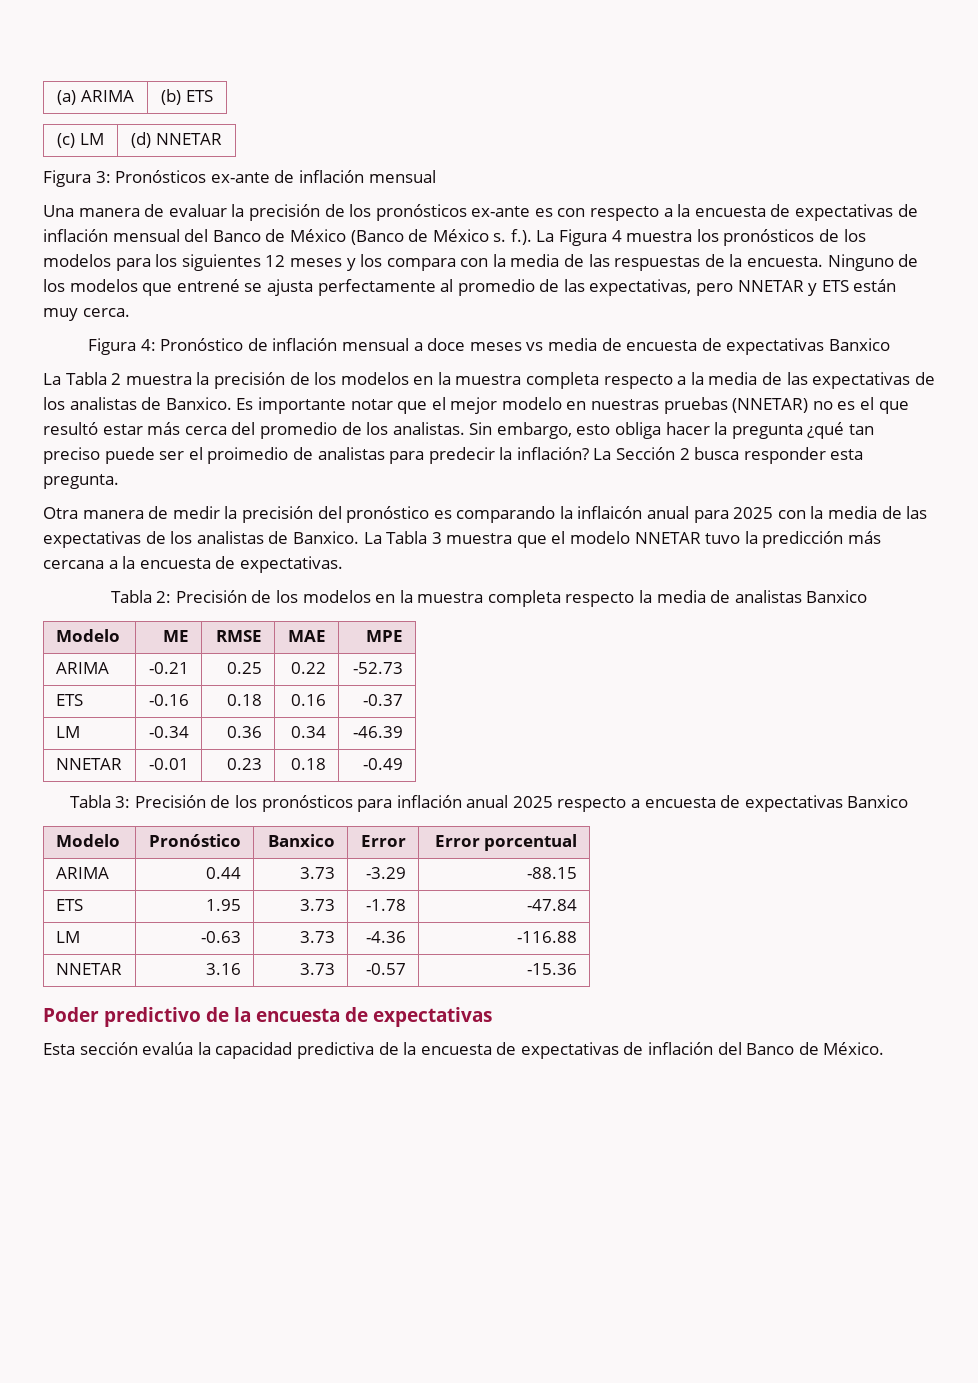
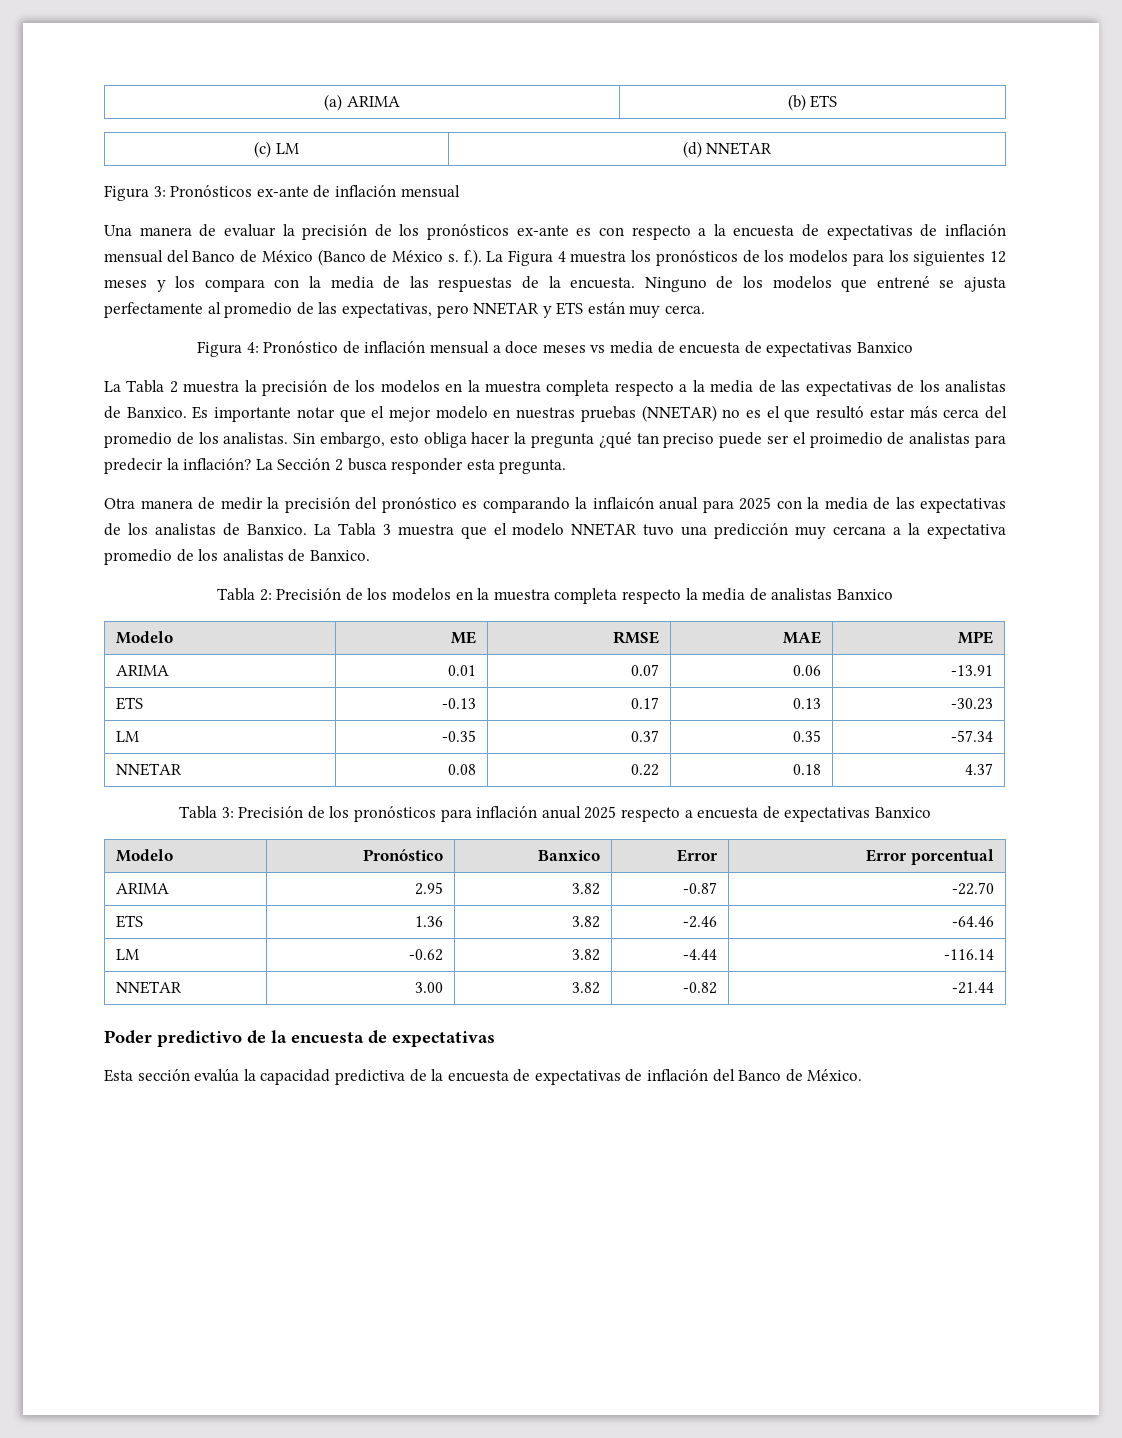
[744,531,881,548] [43,556,343,573] la predicción más cercana a la encuesta de expectativas. -> [681,523,1007,539] [104,549,370,565] una predicción muy cercana a la expectativa promedio de los analistas de Banxico.
[149,662,190,674] [227,662,263,674] [291,662,327,674] [353,662,404,674] [55,694,83,706] [149,694,190,706] [227,694,263,706] [291,694,327,706] [363,694,404,706] [55,726,80,738] [149,726,190,738] [227,726,263,738] [291,726,327,738] [353,726,404,738] [55,758,122,770] [149,758,190,770] [227,758,263,770] [291,758,327,770] [363,758,404,770] -0.21 | 0.25 | 0.22 | -52.73 // ETS | -0.16 | 0.18 | 0.16 | -0.37 // LM | -0.34 | 0.36 | 0.34 | -46.39 // NNETAR | -0.01 | 0.23 | 0.18 | -0.49 -> [447,665,476,676] [630,664,659,676] [792,665,821,676] [950,665,993,676] [116,697,144,710] [441,698,476,709] [630,697,659,709] [792,698,821,709] [950,698,993,710] [116,731,140,742] [441,730,476,742] [630,730,659,742] [792,730,821,742] [950,730,993,742] [116,763,183,776] [447,764,476,775] [630,764,659,776] [792,764,821,775] [964,763,993,775] 0.01 | 0.07 | 0.06 | -13.91 // ETS | -0.13 | 0.17 | 0.13 | -30.23 // LM | -0.35 | 0.37 | 0.35 | -57.34 // NNETAR | 0.08 | 0.22 | 0.18 | 4.37
[206,867,242,879] [300,867,336,879] [366,867,407,879] [527,867,578,879] [55,899,83,911] [206,899,242,911] [300,899,336,911] [366,899,407,911] [527,899,578,911] [55,931,80,943] [201,931,242,943] [300,931,336,943] [366,931,407,943] [517,931,578,943] [55,963,122,975] [206,963,242,975] [300,963,336,975] [366,963,407,975] [527,963,578,975] 0.44 | 3.73 | -3.29 | -88.15 // ETS | 1.95 | 3.73 | -1.78 | -47.84 // LM | -0.63 | 3.73 | -4.36 | -116.88 // NNETAR | 3.16 | 3.73 | -0.57 | -15.36 -> [414,882,443,895] [571,883,600,895] [682,882,717,894] [951,882,994,895] [116,915,144,928] [414,916,443,927] [571,916,600,928] [682,916,717,928] [951,916,994,927] [116,949,140,960] [408,949,443,961] [571,949,600,961] [682,949,717,960] [943,949,994,960] [116,981,183,994] [414,982,443,993] [571,982,600,994] [682,982,717,994] [951,982,994,994] 2.95 | 3.82 | -0.87 | -22.70 // ETS | 1.36 | 3.82 | -2.46 | -64.46 // LM | -0.62 | 3.82 | -4.44 | -116.14 // NNETAR | 3.00 | 3.82 | -0.82 | -21.44

